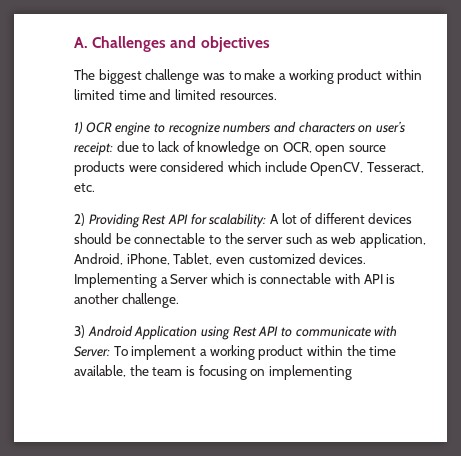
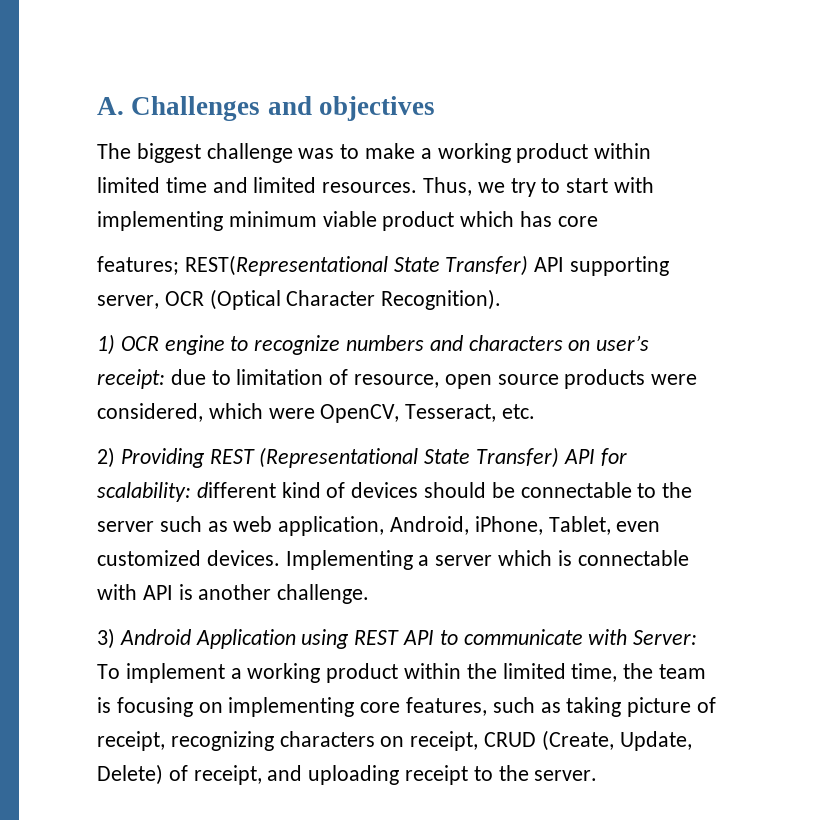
(277, 96) none -> [423,177,655,197] [97,211,598,231] [97,255,670,276] [97,289,502,310] Thus, we try to start with implementing minimum viable product which has core // features; REST(Representational State Transfer) API supporting server, OCR (Optical Character Recognition).
[157,141,312,156] lack of knowledge on OCR, -> [236,369,440,388] limitation of resource,
[160,161,307,172] considered which include -> [97,403,315,422] considered, which were
[142,213,365,228] Rest API for scalability: A lot of different -> [209,447,627,468] [97,482,346,502] REST (Representational State Transfer) API for scalability: different kind of
[170,274,209,284] Server -> [435,555,493,566] server
[232,326,257,337] Rest -> [354,630,400,645] REST
[369,346,397,356] [74,365,126,377] time available, -> [502,663,618,682] limited time,
(352, 372) none -> [360,697,717,717] [97,730,692,751] [97,764,598,785] core features, such as taking picture of receipt, recognizing characters on receipt, CRUD (Create, Update, Delete) of receipt, and uploading receipt to the server.

